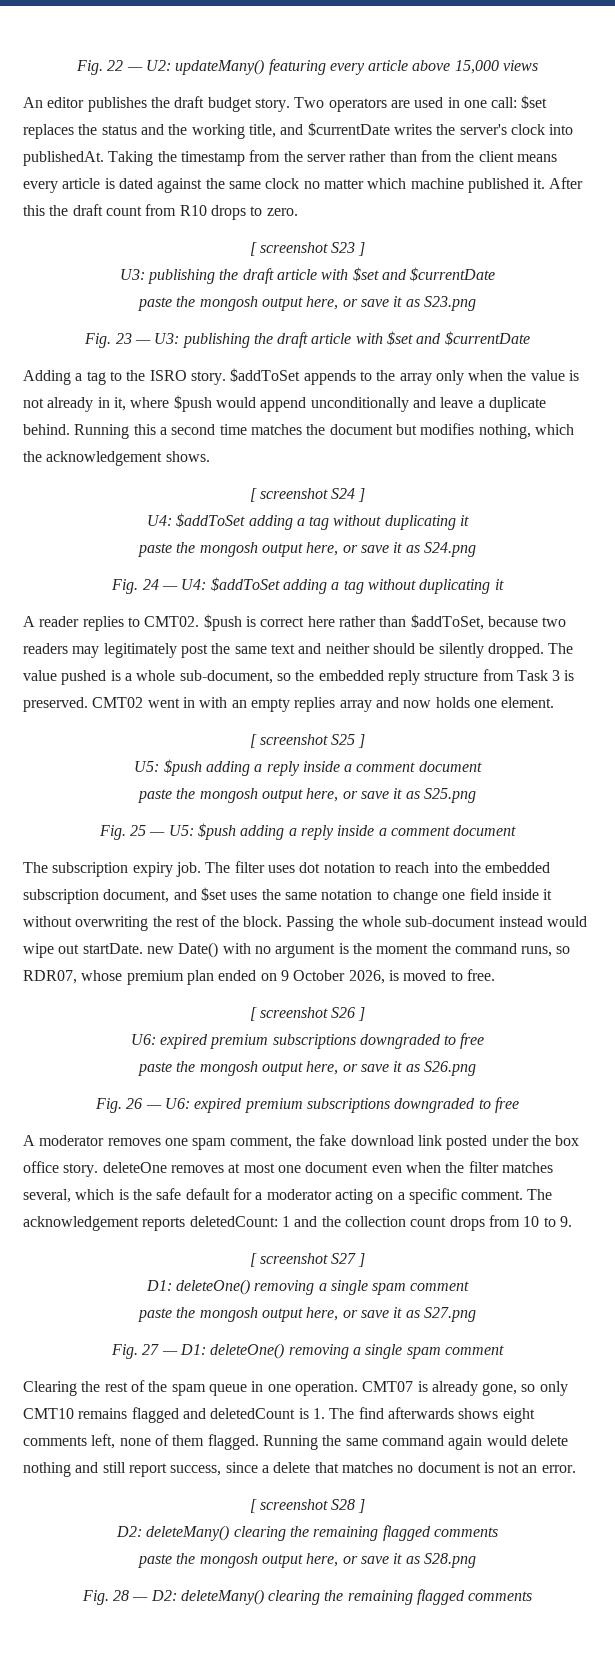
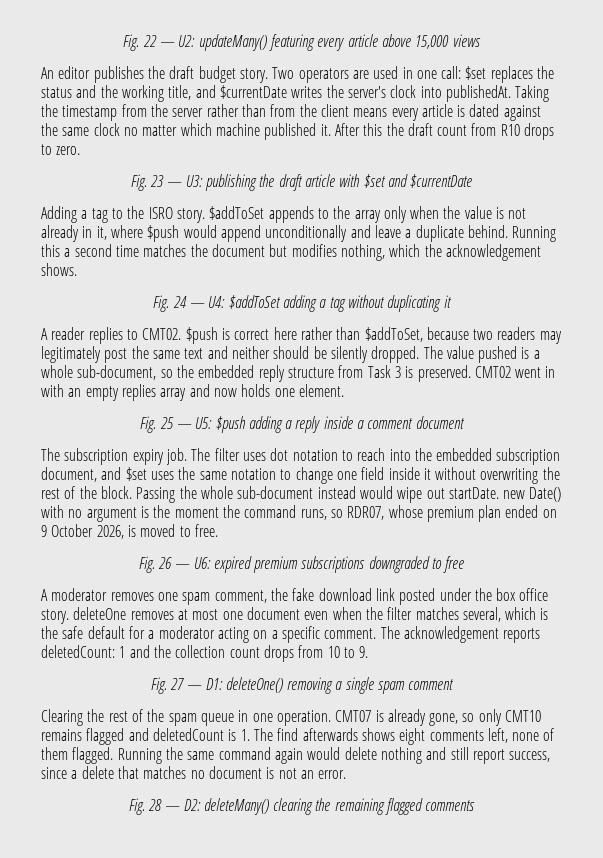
[249,242,366,256] [119,267,496,284] [138,296,476,311] // [ screenshot S23 ] // U3: publishing the draft article with $set and $currentDate // paste the mongosh output here, or save it as S23.png -> (81, 150) none
[249,488,366,502] [146,513,470,530] [138,542,476,557] // [ screenshot S24 ] // U4: $addToSet adding a tag without duplicating it // paste the mongosh output here, or save it as S24.png -> (77, 269) none
[249,734,366,748] [134,759,482,776] [138,788,476,803] // [ screenshot S25 ] // U5: $push adding a reply inside a comment document // paste the mongosh output here, or save it as S25.png -> (344, 390) none
[249,1007,366,1021] [130,1033,485,1049] [138,1061,476,1076] // [ screenshot S26 ] // U6: expired premium subscriptions downgraded to free // paste the mongosh output here, or save it as S26.png -> (218, 530) none
[249,1253,366,1267] [145,1279,470,1295] [138,1307,476,1322] // [ screenshot S27 ] // D1: deleteOne() removing a single spam comment // paste the mongosh output here, or save it as S27.png -> (369, 652) none
[249,1499,366,1513] [116,1525,498,1541] [138,1553,476,1568] // [ screenshot S28 ] // D2: deleteMany() clearing the remaining flagged comments // paste the mongosh output here, or save it as S28.png -> (347, 774) none

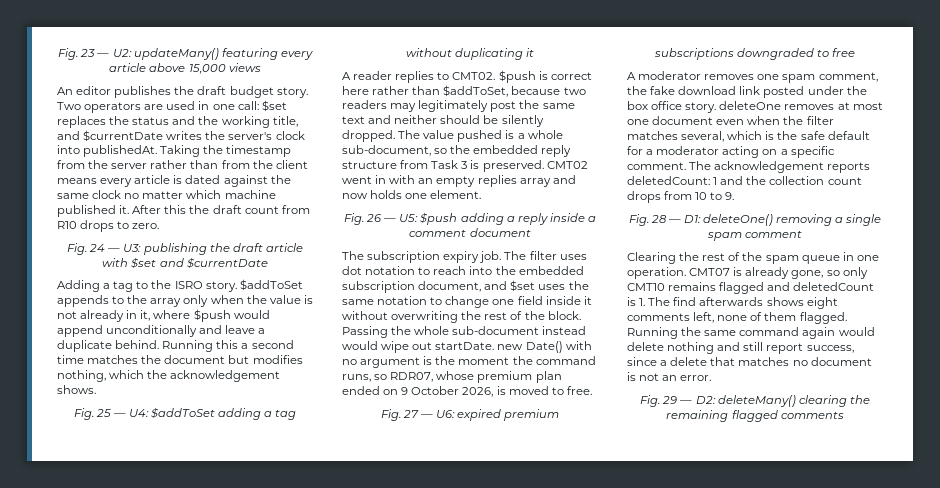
[123,34,157,51] Fig. 22 -> [58,48,96,60] Fig. 23
[150,175,165,187] 23 -> [89,244,106,252] 24
[172,296,187,308] 24 -> [95,409,111,417] 25
[159,417,174,429] 25 -> [366,214,383,222] 26
[157,557,172,569] 26 -> [402,410,419,418] 27
[169,678,184,690] 27 -> [650,215,667,223] 28
[147,799,162,811] 28 -> [662,396,678,404] 29

